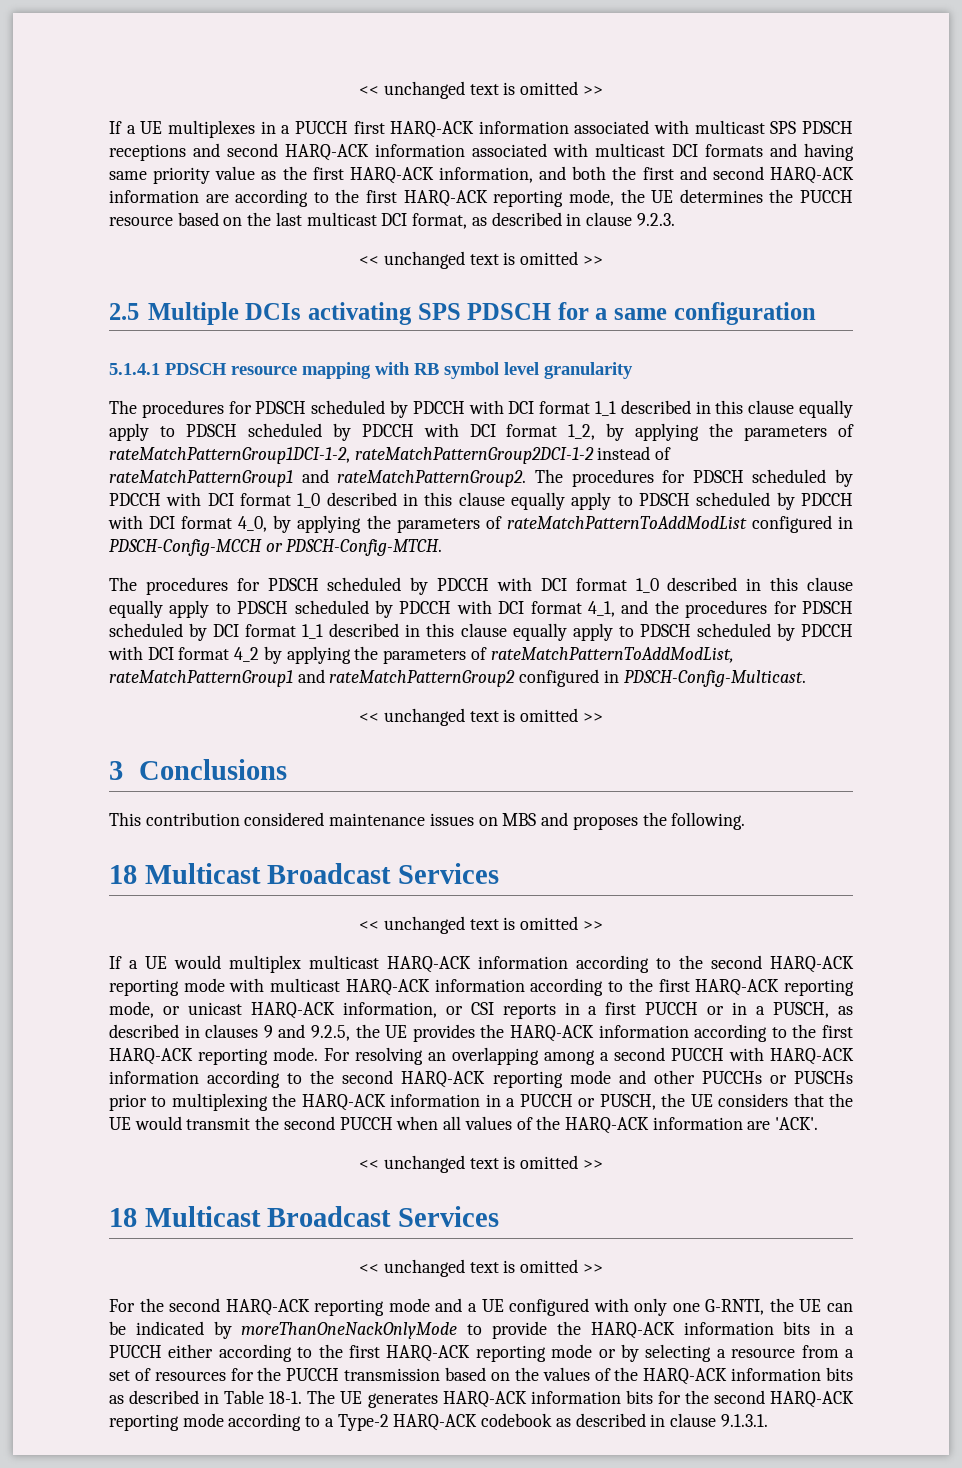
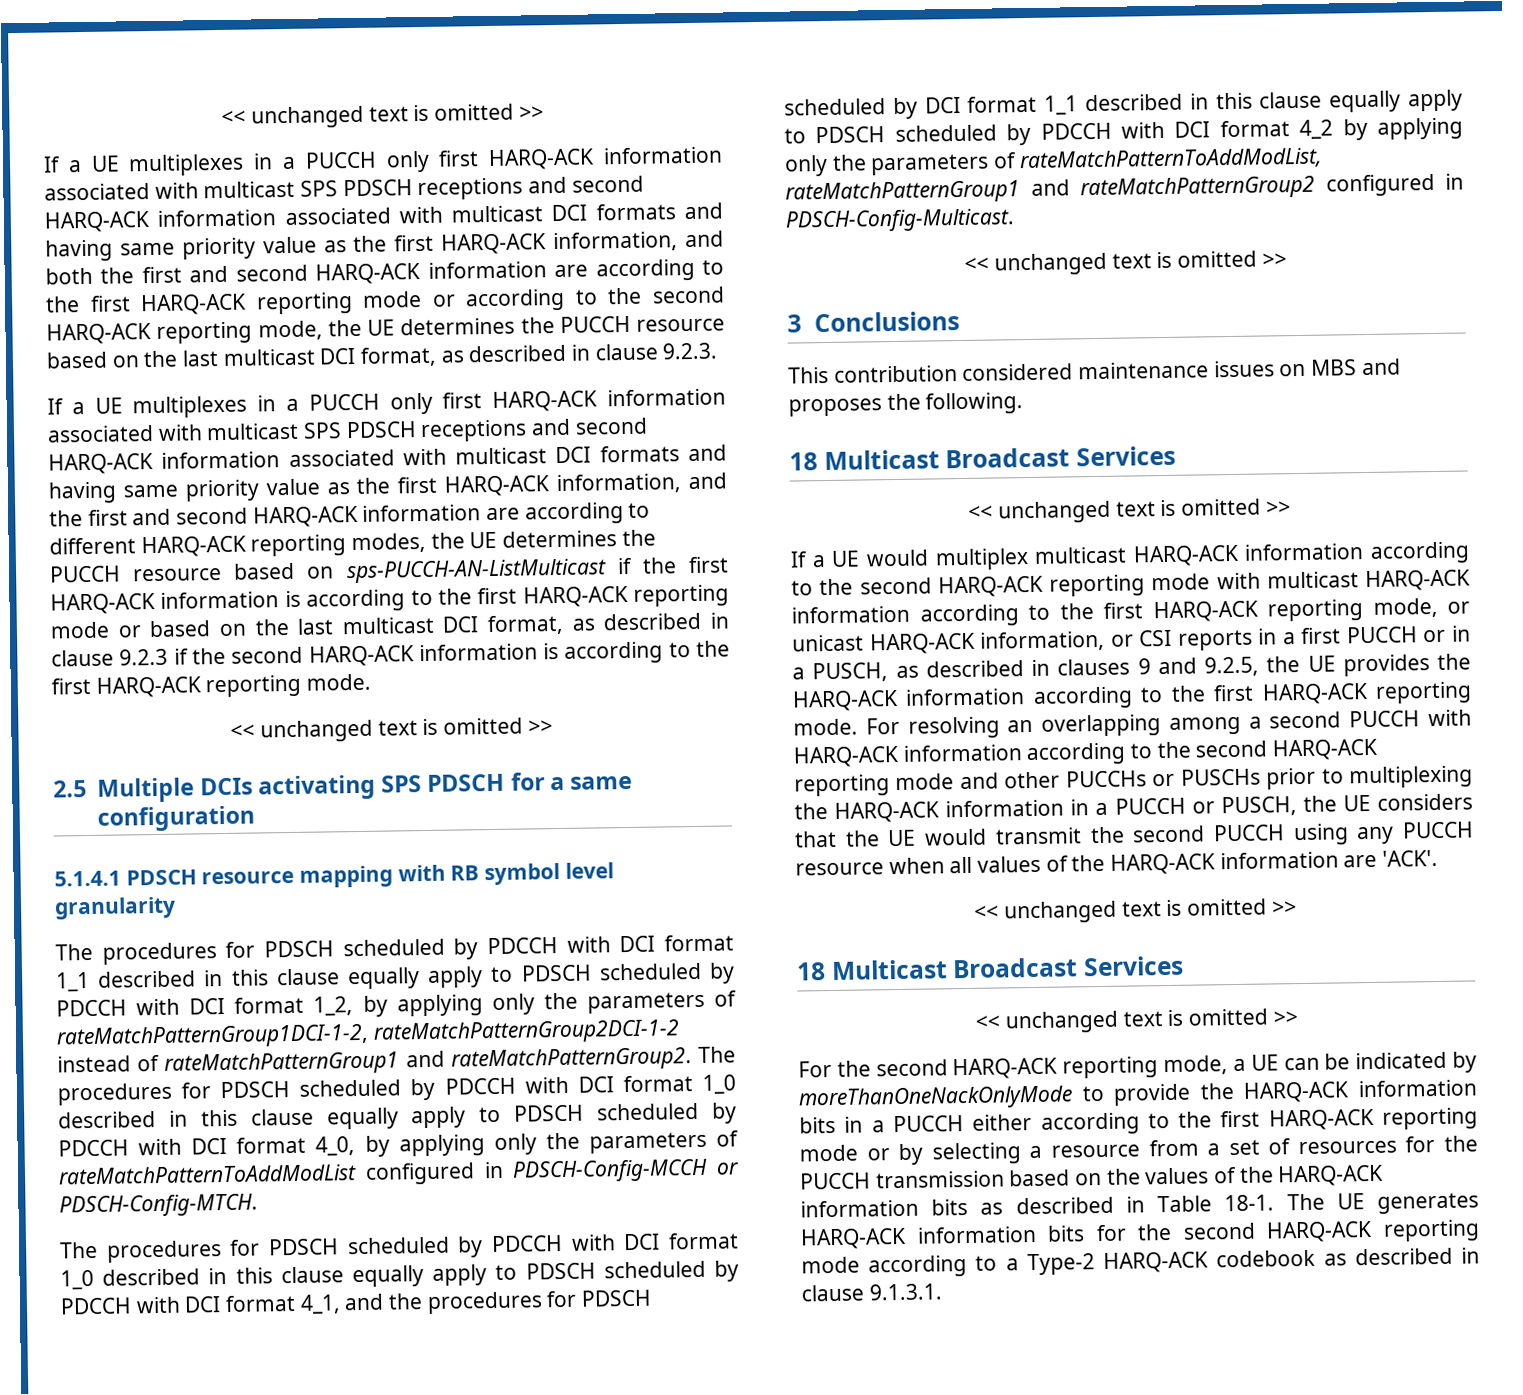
(348, 127) none -> [385,150,430,173] only
(564, 198) none -> [362,286,725,312] [46,321,253,345] mode or according to the second HARQ-ACK reporting
(675, 219) none -> [47,388,726,419] [47,417,648,443] [48,444,727,475] [48,472,728,504] [49,502,651,528] [49,529,656,558] [49,556,729,584] [50,584,729,615] [50,612,729,639] [51,640,730,667] [51,673,372,698] // If a UE multiplexes in a PUCCH only first HARQ-ACK information associated with multicast SPS PDSCH receptions and second HARQ-ACK information associated with multicast DCI formats and having same priority value as the first HARQ-ACK information, and the first and second HARQ-ACK information are according to different HARQ-ACK reporting modes, the UE determines the PUCCH resource based on sps-PUCCH-AN-ListMulticast if the first HARQ-ACK information is according to the first HARQ-ACK reporting mode or based on the last multicast DCI format, as described in clause 9.2.3 if the second HARQ-ACK information is according to the first HARQ-ACK reporting mode.
(700, 432) none -> [491,993,535,1016] only
(362, 524) none -> [493,1133,537,1156] only
(351, 655) none -> [784,154,828,177] only
(393, 1123) none -> [1292,821,1474,846] [795,862,884,876] using any PUCCH resource
[388,1298,794,1316] mode and a UE configured with only one G-RNTI, the -> [1163,1055,1246,1076] mode, a

